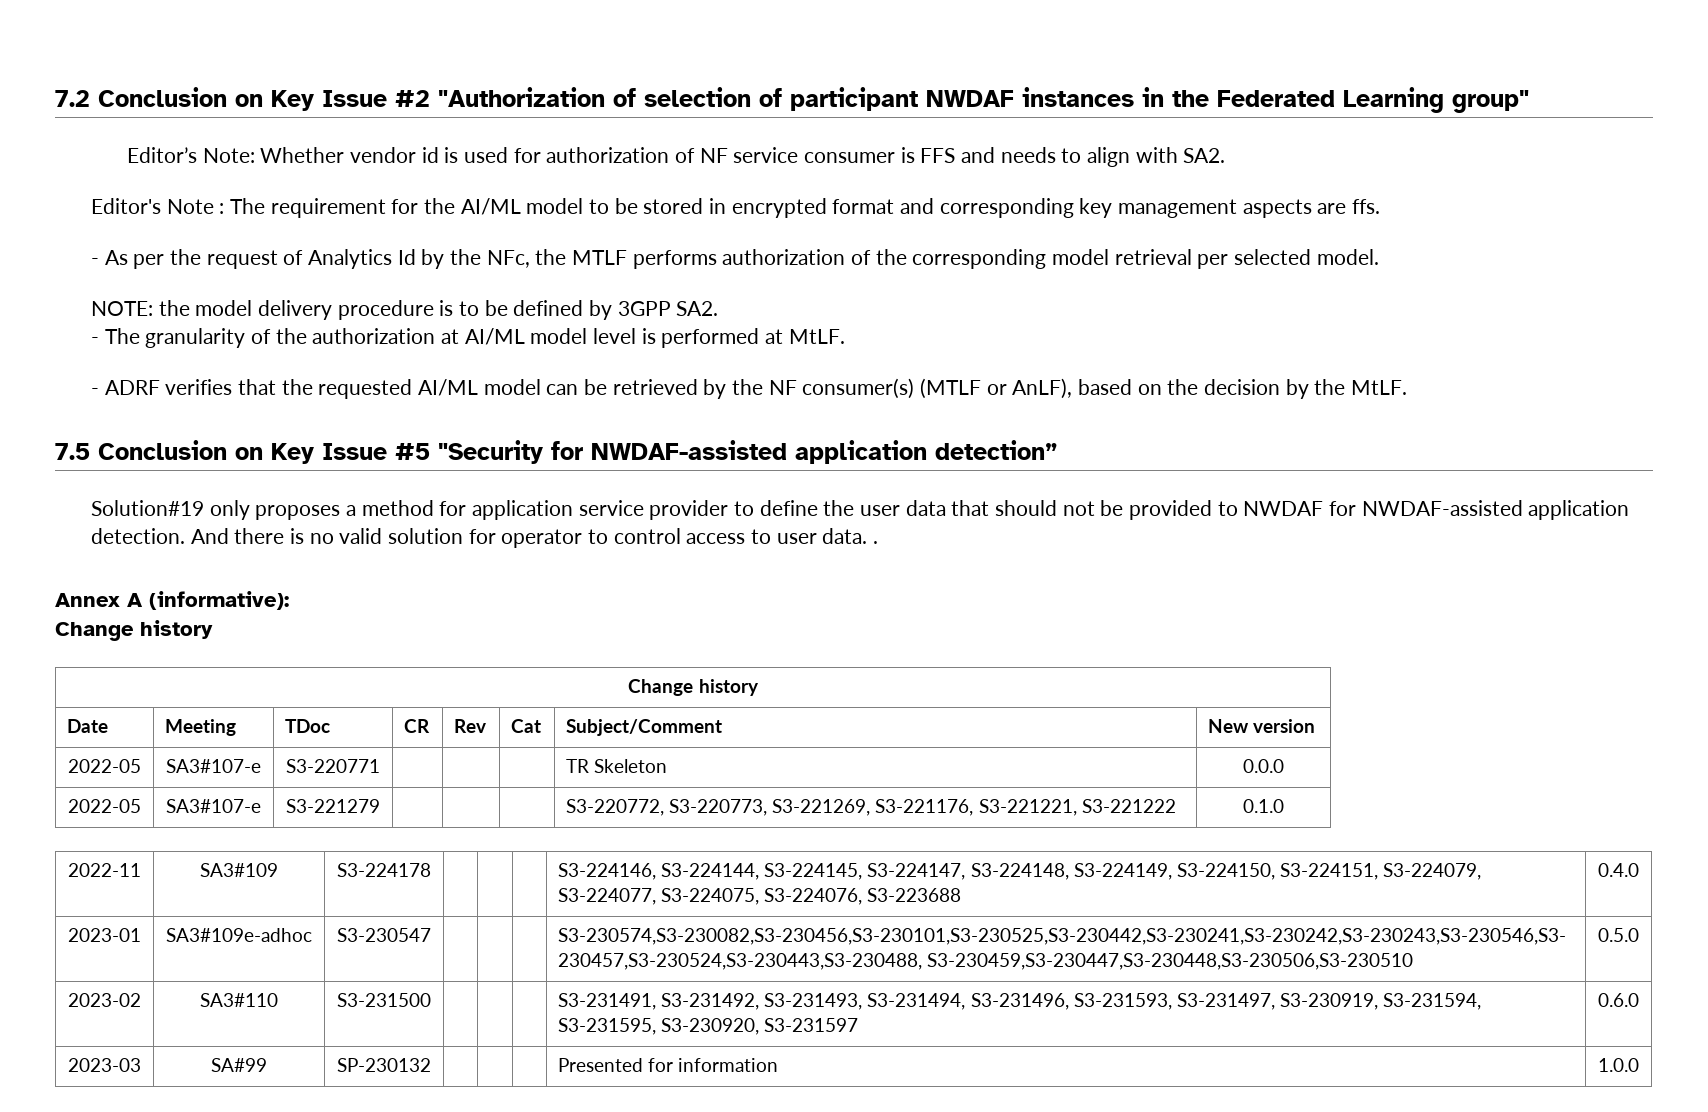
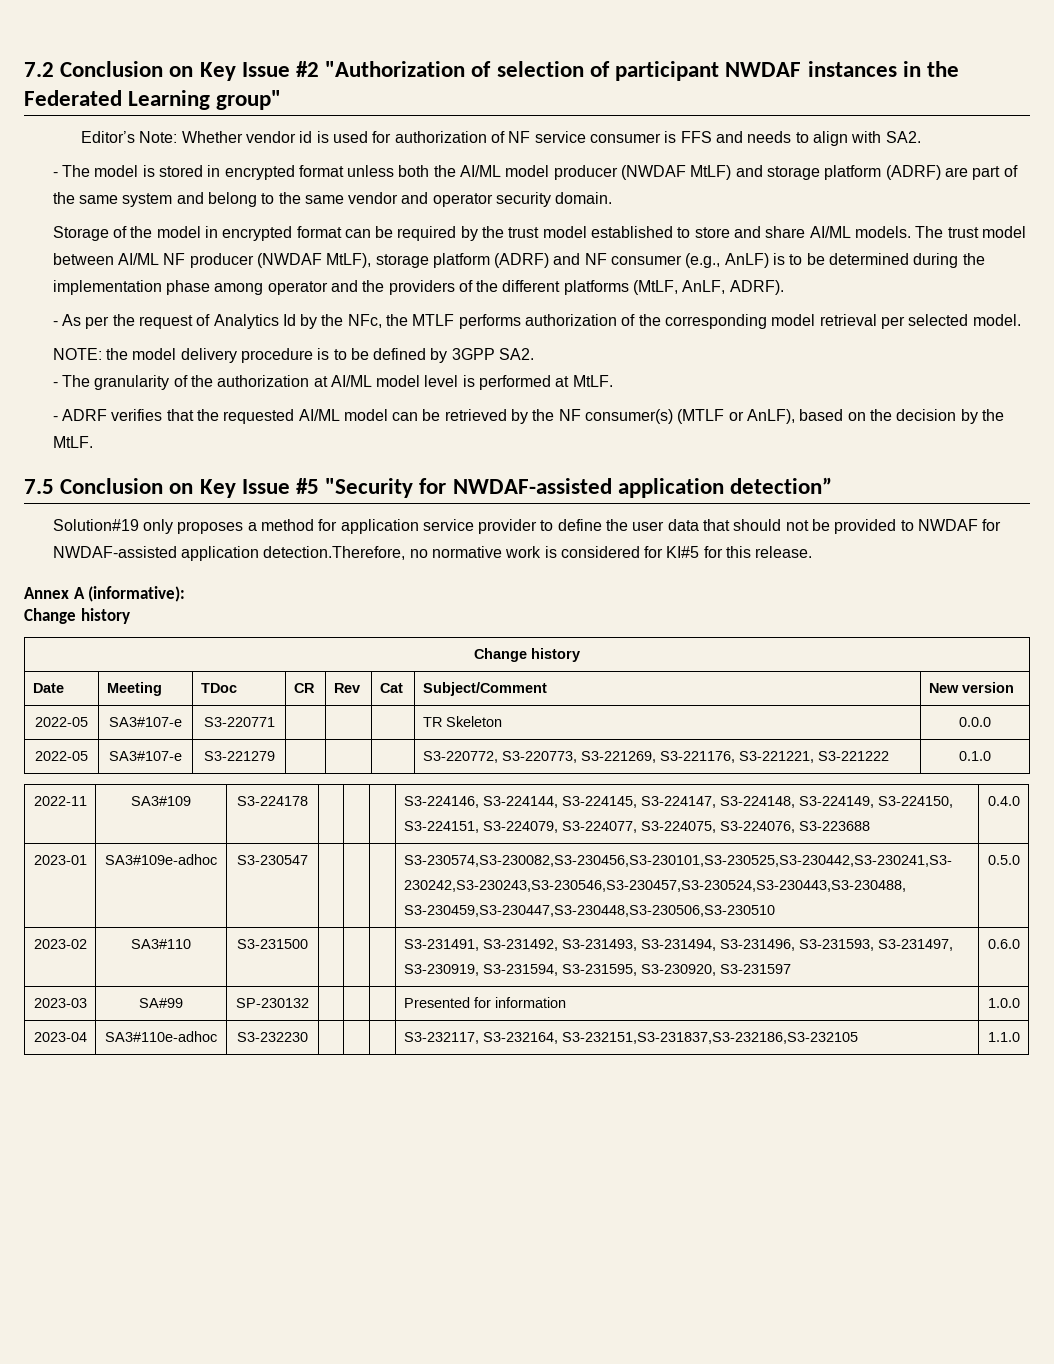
[91,198,1381,218] Editor's Note : The requirement for the AI/ML model to be stored in encrypted format and corresponding key management aspects are ffs. -> [52,165,1018,180] [52,192,613,207] [52,226,1026,241] [52,253,985,268] [52,280,784,295] - The model is stored in encrypted format unless both the AI/ML model producer (NWDAF MtLF) and storage platform (ADRF) are part of the same system and belong to the same vendor and operator security domain. // Storage of the model in encrypted format can be required by the trust model established to store and share AI/ML models. The trust model between AI/ML NF producer (NWDAF MtLF), storage platform (ADRF) and NF consumer (e.g., AnLF) is to be determined during the implementation phase among operator and the providers of the different platforms (MtLF, AnLF, ADRF).
[91,528,879,548] detection. And there is no valid solution for operator to control access to user data. . -> [263,546,813,560] detection.Therefore, no normative work is considered for KI#5 for this release.
(1639, 1065) none -> [33,1032,87,1042] [105,1031,217,1042] [237,1032,308,1042] [403,1032,858,1044] [987,1032,1020,1042] // 2023-04 | SA3#110e-adhoc | S3-232230 | | | | S3-232117, S3-232164, S3-232151,S3-231837,S3-232186,S3-232105 | 1.1.0

